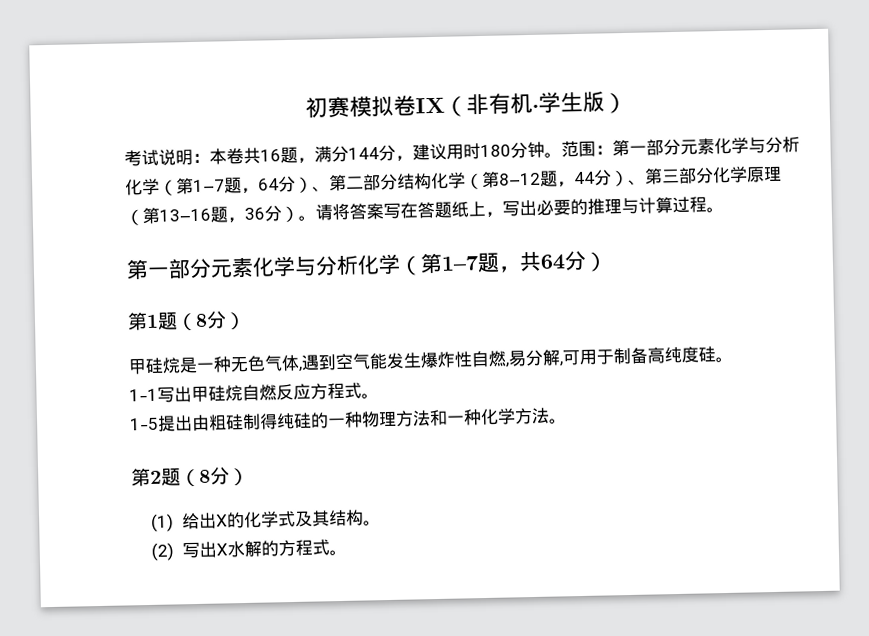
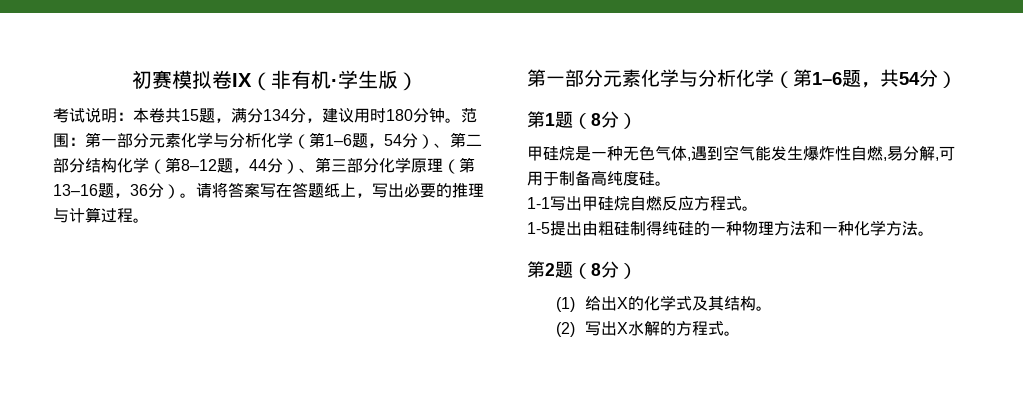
[260,149,281,162] 16 -> [181,109,199,121] 15
[348,147,379,160] 144 -> [263,109,290,121] 134
[193,176,279,194] 1–7题，64 -> [325,133,402,148] 1–6题，54
[441,251,566,274] 1–7题，共64 -> [812,69,920,88] 1–6题，共54

